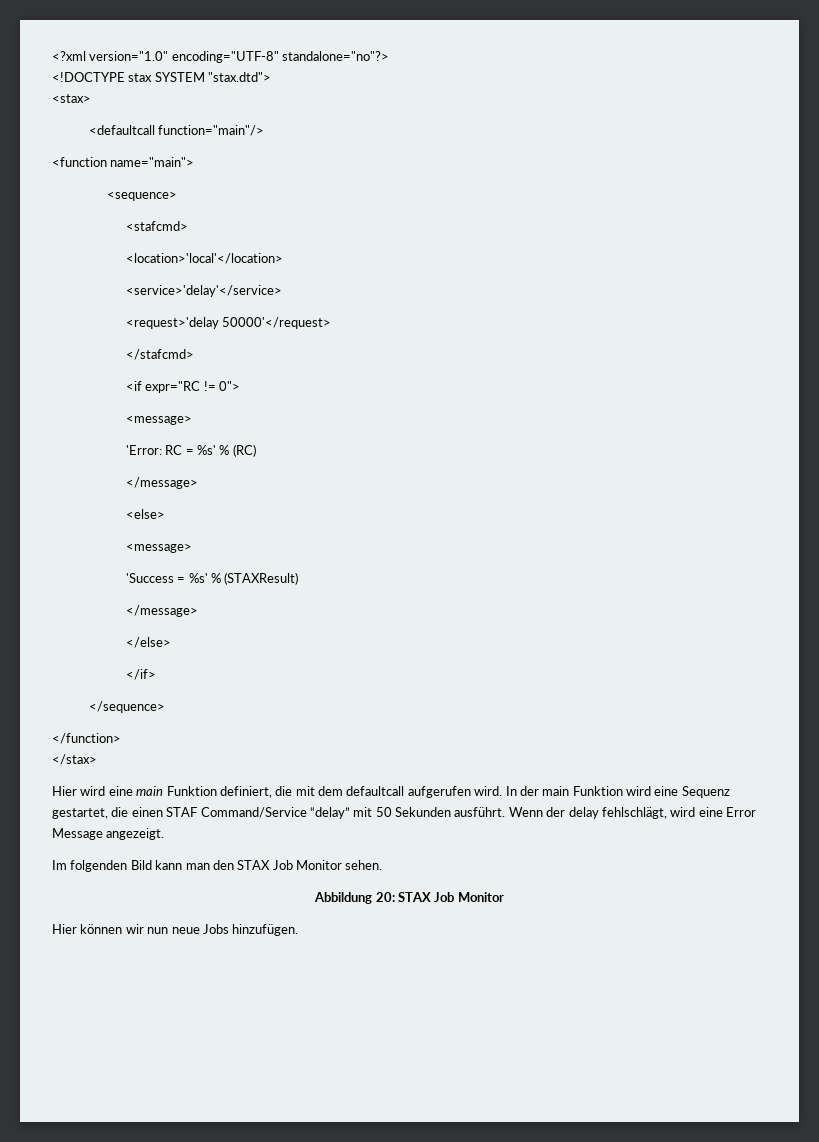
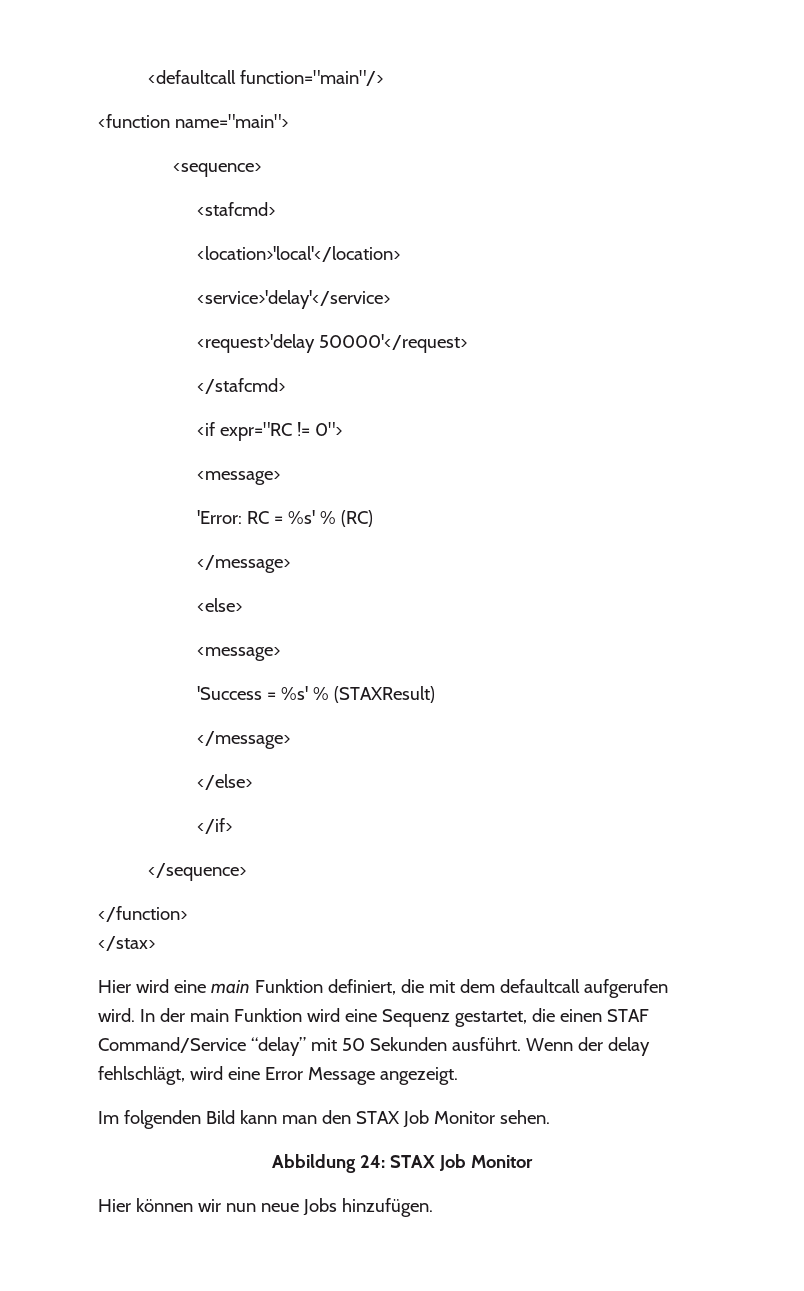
[52,51,390,63] [52,72,272,82] [52,94,91,103] <?xml version="1.0" encoding="UTF-8" standalone="no"?> // <!DOCTYPE stax SYSTEM "stax.dtd"> // <stax> // -> (147, 77) none
[375,892,395,902] 20: -> [360,1155,386,1168] 24:

